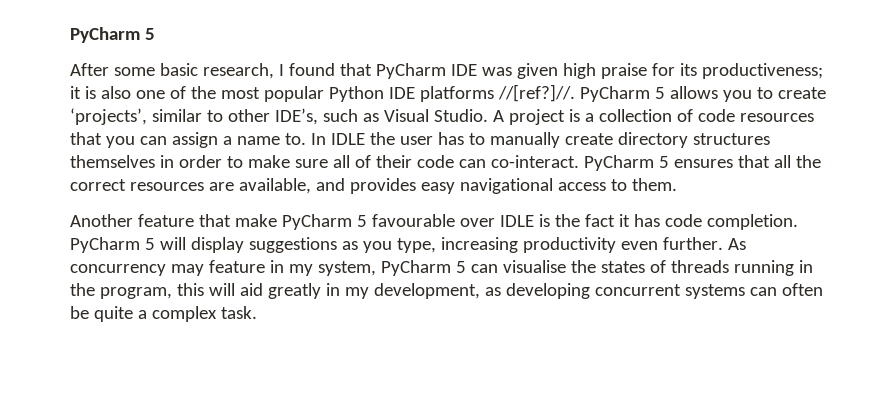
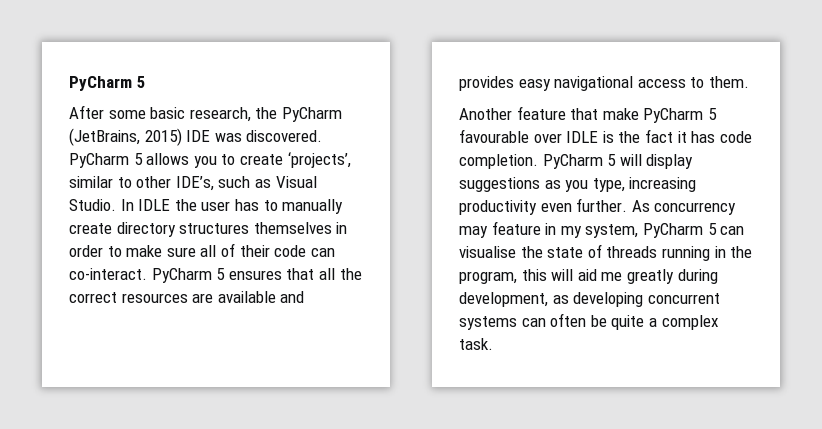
[278,63,823,79] [70,84,575,102] I found that PyCharm IDE was given high praise for its productiveness; it is also one of the most popular Python IDE platforms //[ref?]//. -> [255,107,342,122] [69,128,323,146] the PyCharm (JetBrains, 2015) IDE was discovered.
[492,109,814,125] [70,132,306,148] A project is a collection of code resources that you can assign a name to. -> (116, 205) none
[238,178,311,194] available, -> [217,291,276,303] available
[600,261,645,273] states -> [547,247,584,258] state
[267,283,369,299] greatly in my -> [601,269,718,284] me greatly during

